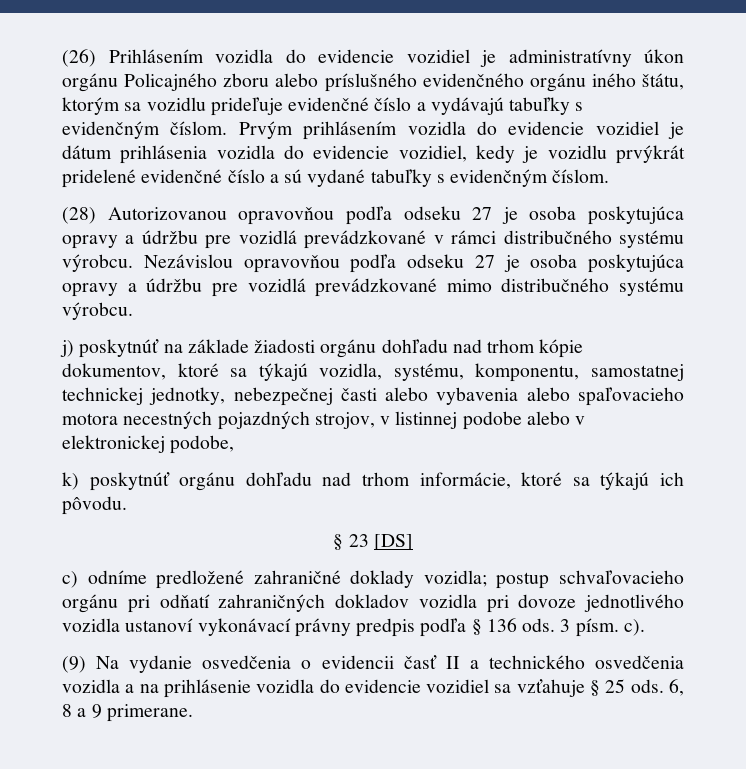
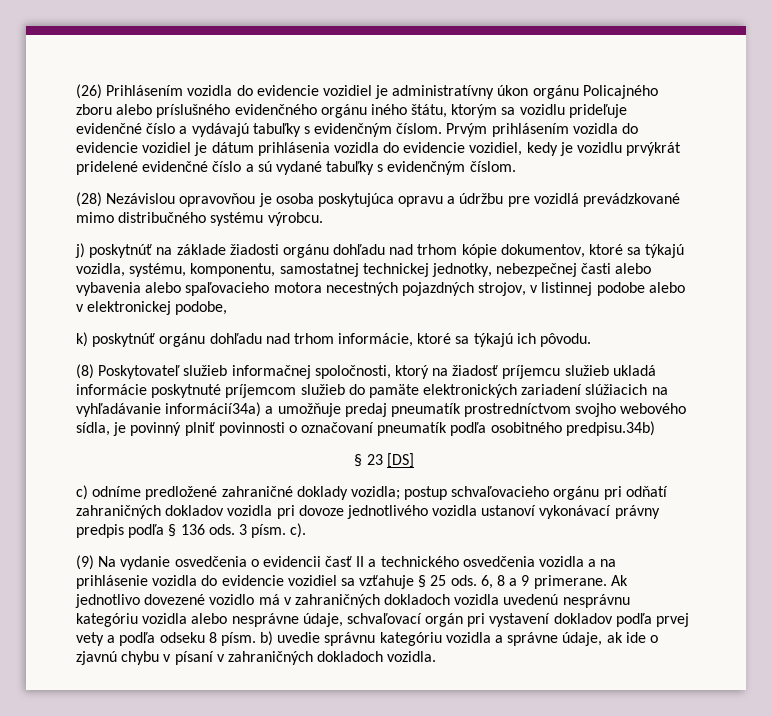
[107,206,684,225] [62,230,685,249] [62,254,684,273] [62,283,118,297] Autorizovanou opravovňou podľa odseku 27 je osoba poskytujúca opravy a údržbu pre vozidlá prevádzkované v rámci distribučného systému výrobcu. Nezávislou opravovňou podľa odseku 27 je osoba poskytujúca opravy -> [106,193,444,207] Nezávislou opravovňou je osoba poskytujúca opravu
(127, 505) none -> [76,364,656,379] [76,384,668,398] [76,402,687,417] [76,421,655,436] // (8) Poskytovateľ služieb informačnej spoločnosti, ktorý na žiadosť príjemcu služieb ukladá informácie poskytnuté príjemcom služieb do pamäte elektronických zariadení slúžiacich na vyhľadávanie informácií34a) a umožňuje predaj pneumatík prostredníctvom svojho webového sídla, je povinný plniť povinnosti o označovaní pneumatík podľa osobitného predpisu.34b)
(193, 713) none -> [610,575,628,586] [75,594,630,608] [76,613,690,627] [76,631,658,646] [76,651,437,665] Ak jednotlivo dovezené vozidlo má v zahraničných dokladoch vozidla uvedenú nesprávnu kategóriu vozidla alebo nesprávne údaje, schvaľovací orgán pri vystavení dokladov podľa prvej vety a podľa odseku 8 písm. b) uvedie správnu kategóriu vozidla a správne údaje, ak ide o zjavnú chybu v písaní v zahraničných dokladoch vozidla.

